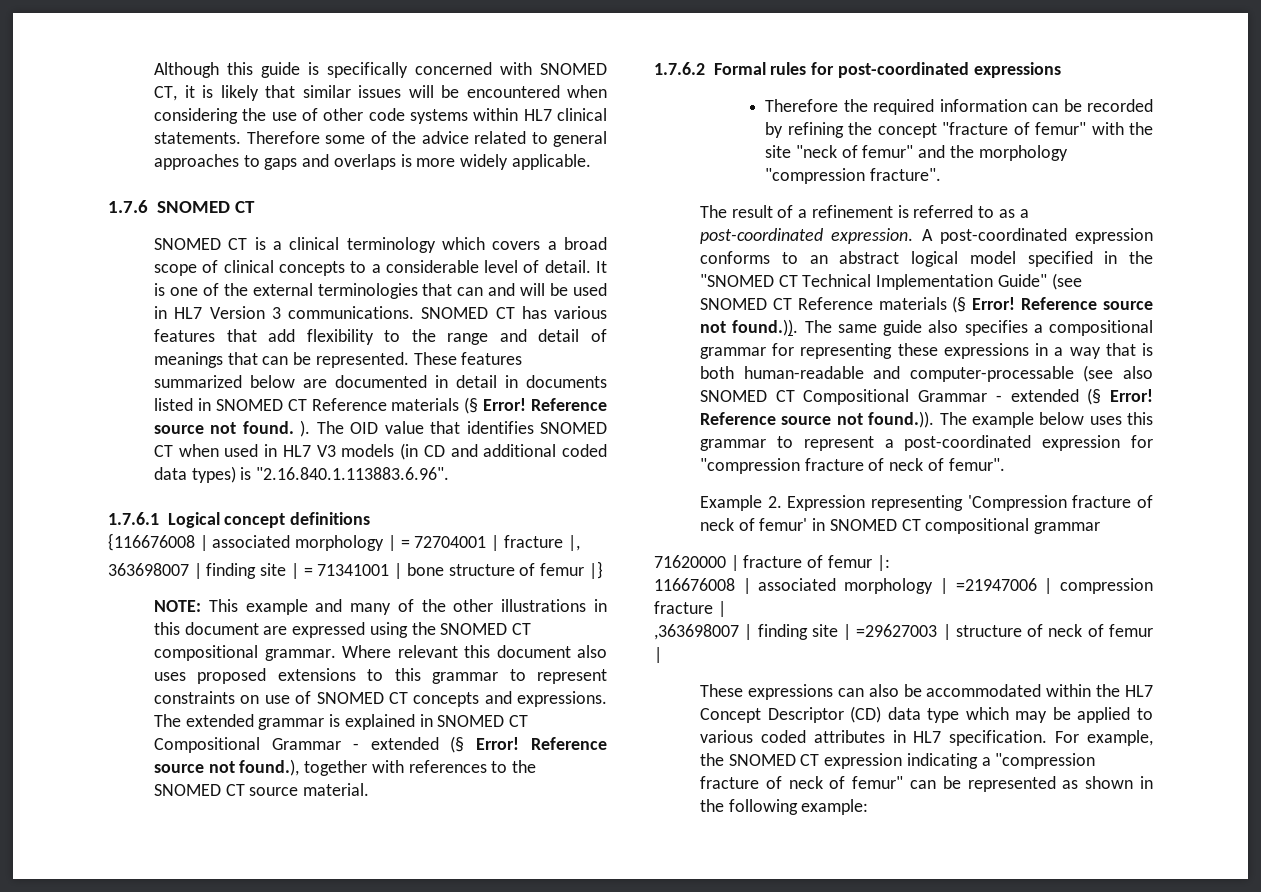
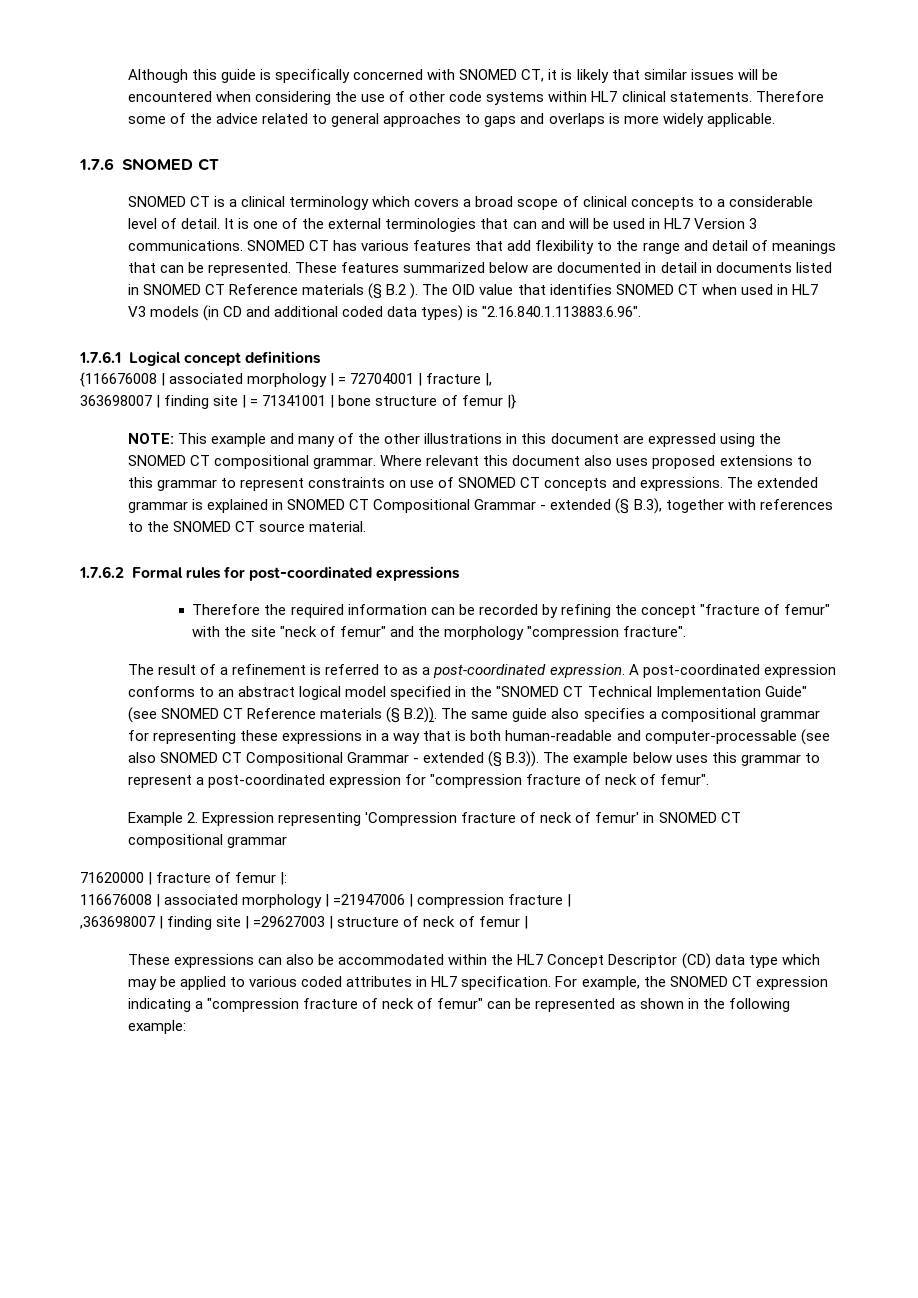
[483,398,608,411] [154,421,294,434] Error! Reference source not found. -> [386,284,407,295] B.2
[476,737,607,750] [154,759,300,776] Error! Reference source not found.), -> [633,498,662,514] B.3),
[972,297,1153,310] [700,319,799,336] Error! Reference source not found.)). -> [404,707,438,723] B.2)).
[1110,389,1153,402] [700,411,935,428] Error! Reference source not found.)). -> [506,751,540,767] B.3)).

